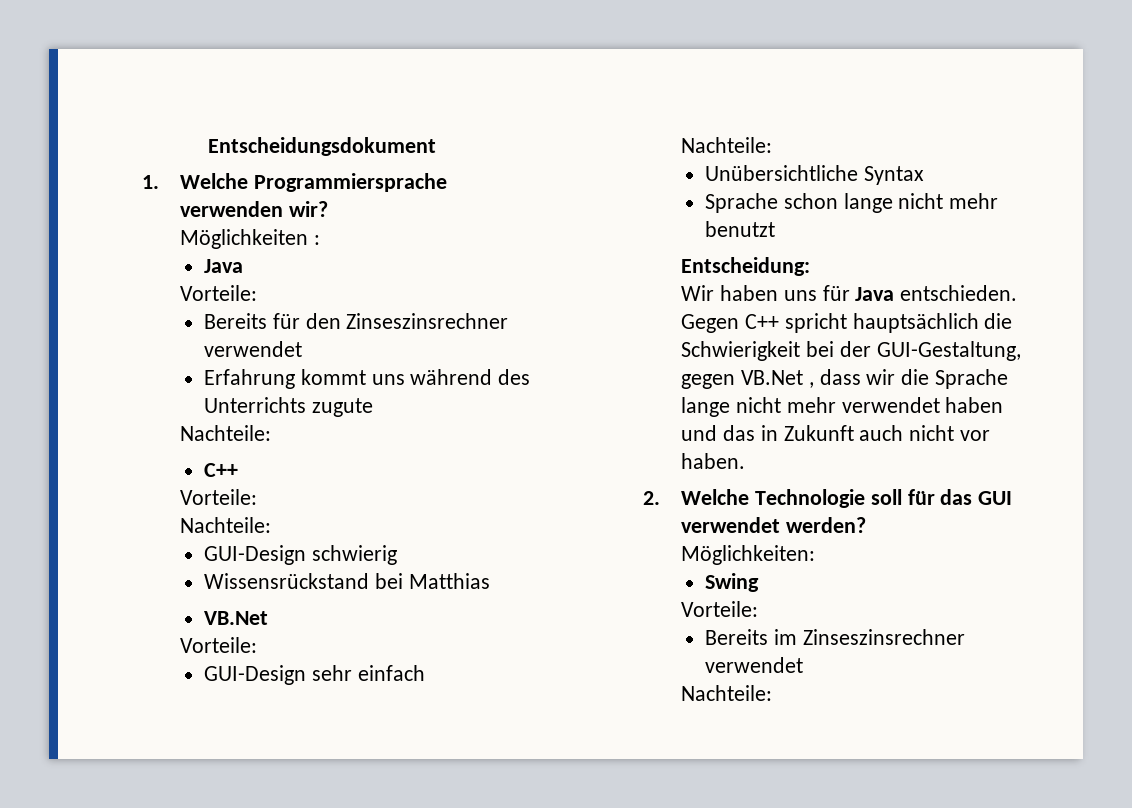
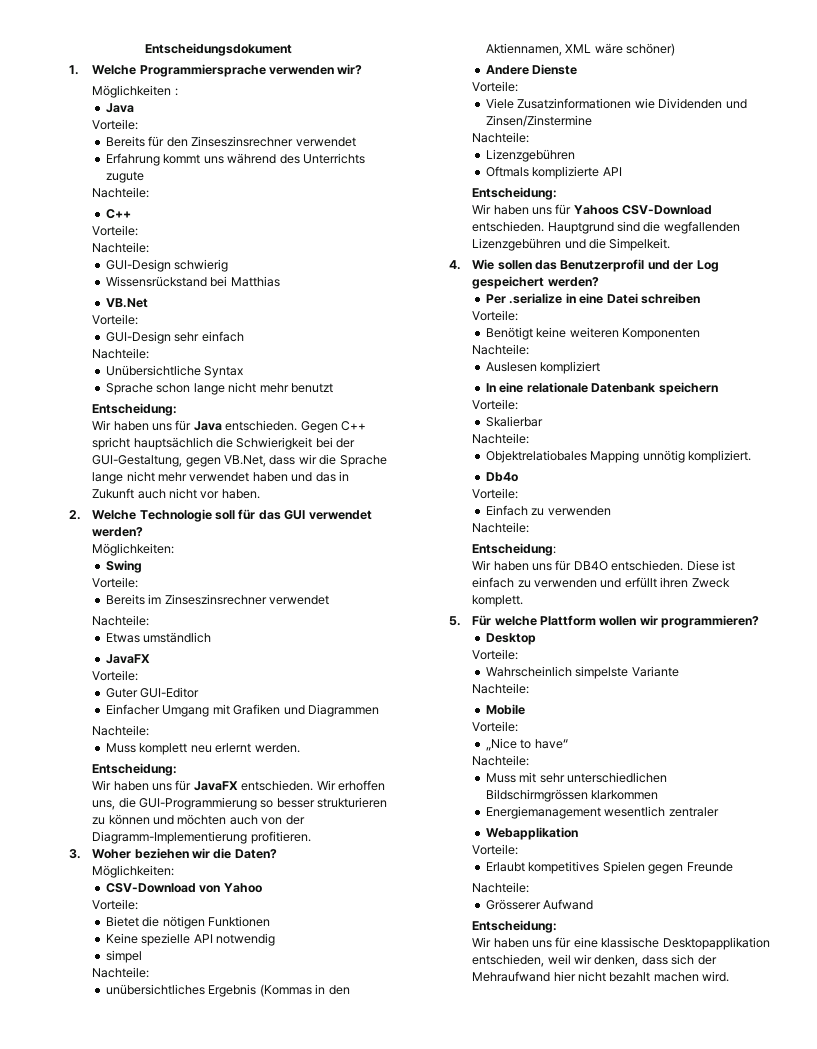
[741,370,814,388] VB.Net , -> [223,455,266,467] VB.Net,
(773, 693) none -> [105,632,212,643] [105,654,150,664] [92,670,139,681] [105,687,200,698] [105,704,379,717] [92,725,150,736] [105,743,300,755] [92,763,178,776] [92,780,385,791] [92,797,388,810] [92,814,305,825] [92,831,311,844] [69,848,277,859] [92,865,175,878] [105,883,262,893] [92,899,139,910] [105,916,271,929] [105,933,276,946] [105,950,142,963] [92,967,150,978] [105,984,350,997] [485,43,676,56] [485,64,578,75] [472,81,519,92] [485,98,747,109] [485,115,592,127] [472,132,530,143] [485,149,575,162] [485,166,622,179] [472,187,558,200] [472,204,713,215] [472,221,740,234] [472,238,671,251] [449,259,719,272] [472,276,599,289] [485,293,700,304] [472,310,519,321] [485,327,701,340] [472,344,530,355] [485,361,601,374] [485,382,718,395] [472,399,519,410] [485,416,543,427] [472,433,530,444] [485,450,752,463] [485,472,518,482] [472,488,519,499] [485,505,611,516] [472,522,530,533] [472,543,557,556] [472,560,735,571] [472,577,730,588] [472,595,524,607] [449,615,760,628] [485,633,536,645] [472,649,519,660] [485,666,679,679] [472,683,530,694] [485,704,525,715] [472,721,519,732] [485,738,569,751] [472,755,530,766] [485,772,668,783] [485,789,659,802] [485,806,719,819] [485,827,578,840] [472,844,519,855] [485,861,733,874] [472,882,530,893] [485,899,594,910] [472,920,558,933] [472,937,770,950] [472,954,717,967] [472,971,730,982] // Etwas umständlich // JavaFX // Vorteile: // Guter GUI-Editor // Einfacher Umgang mit Grafiken und Diagrammen // Nachteile: // Muss komplett neu erlernt werden. // Entscheidung: // Wir haben uns für JavaFX entschieden. Wir erhoffen uns, die GUI-Programmierung so besser strukturieren zu können und möchten auch von der Diagramm-Implementierung profitieren. // 3. Woher beziehen wir die Daten? // Möglichkeiten: // CSV-Download von Yahoo // Vorteile: // Bietet die nötigen Funktionen // Keine spezielle API notwendig // simpel // Nachteile: // unübersichtliches Ergebnis (Kommas in den Aktiennamen, XML wäre schöner) // Andere Dienste // Vorteile: // Viele Zusatzinformationen wie Dividenden und Zinsen/Zinstermine // Nachteile: // Lizenzgebühren // Oftmals komplizierte API // Entscheidung: // Wir haben uns für Yahoos CSV-Download entschieden. Hauptgrund sind die wegfallenden Lizenzgebühren und die Simpelkeit. // 4. Wie sollen das Benutzerprofil und der Log gespeichert werden? // Per .serialize in eine Datei schreiben // Vorteile: // Benötigt keine weiteren Komponenten // Nachteile: // Auslesen kompliziert // In eine relationale Datenbank speichern // Vorteile: // Skalierbar // Nachteile: // Objektrelatiobales Mapping unnötig kompliziert. // Db4o // Vorteile: // Einfach zu verwenden // Nachteile: // Entscheidung: // Wir haben uns für DB4O entschieden. Diese ist einfach zu verwenden und erfüllt ihren Zweck komplett. // 5. Für welche Plattform wollen wir programmieren? // Desktop // Vorteile: // Wahrscheinlich simpelste Variante // Nachteile: // Mobile // Vorteile: // „Nice to have“ // Nachteile: // Muss mit sehr unterschiedlichen Bildschirmgrössen klarkommen // Energiemanagement wesentlich zentraler // Webapplikation // Vorteile: // Erlaubt kompetitives Spielen gegen Freunde // Nachteile: // Grösserer Aufwand // Entscheidung: // Wir haben uns für eine klassische Desktopapplikation entschieden, weil wir denken, dass sich der Mehraufwand hier nicht bezahlt machen wird.

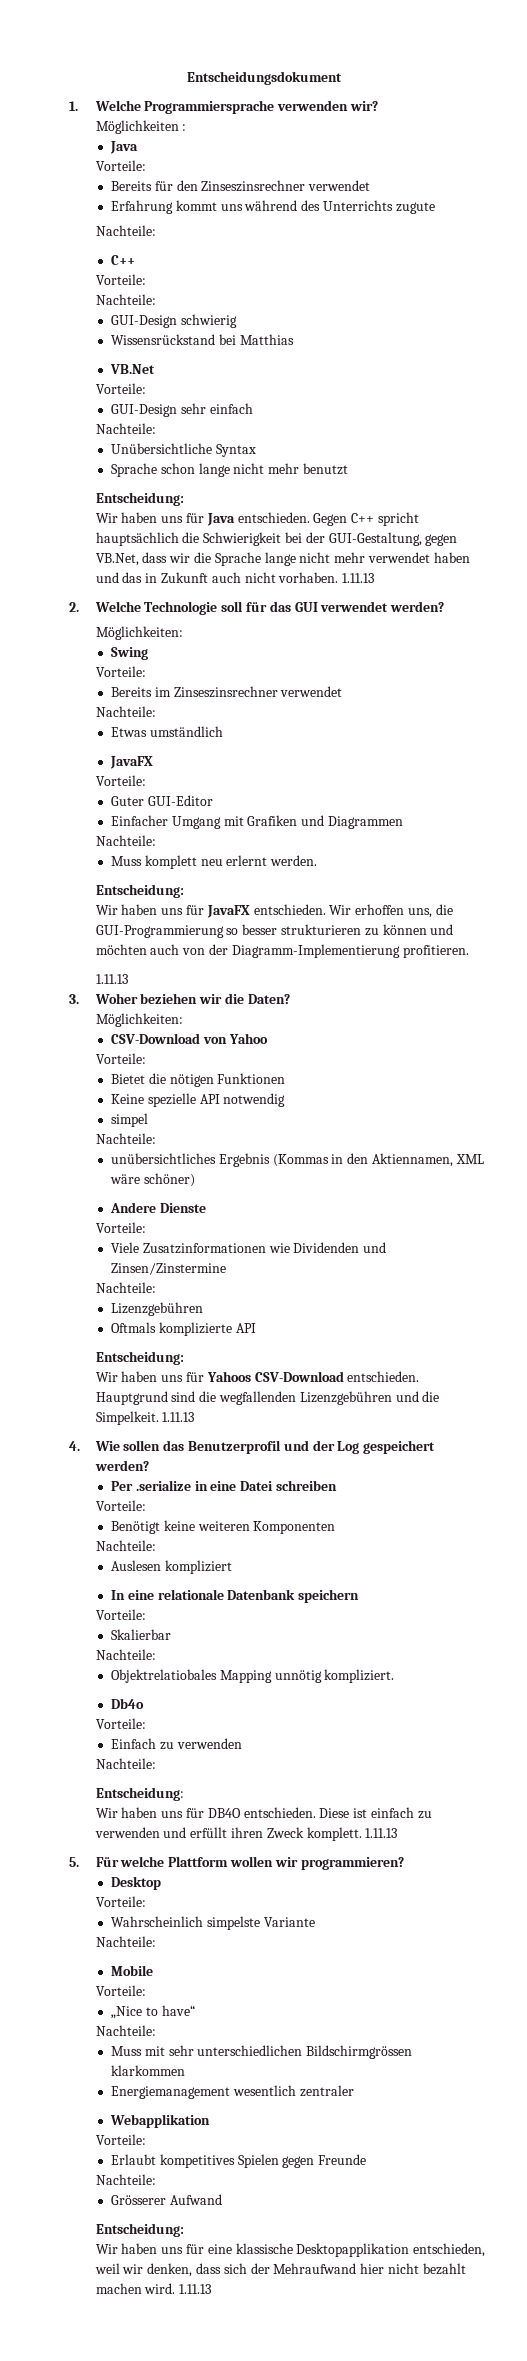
[200,489,260,499] vor haben. -> [278,572,375,583] vorhaben. 1.11.13
(311, 837) none -> [95,974,128,984] // 1.11.13
(671, 244) none -> [162,1412,195,1422] 1.11.13
(524, 601) none -> [365,1828,398,1838] 1.11.13
(730, 976) none -> [179,2284,212,2294] 1.11.13

